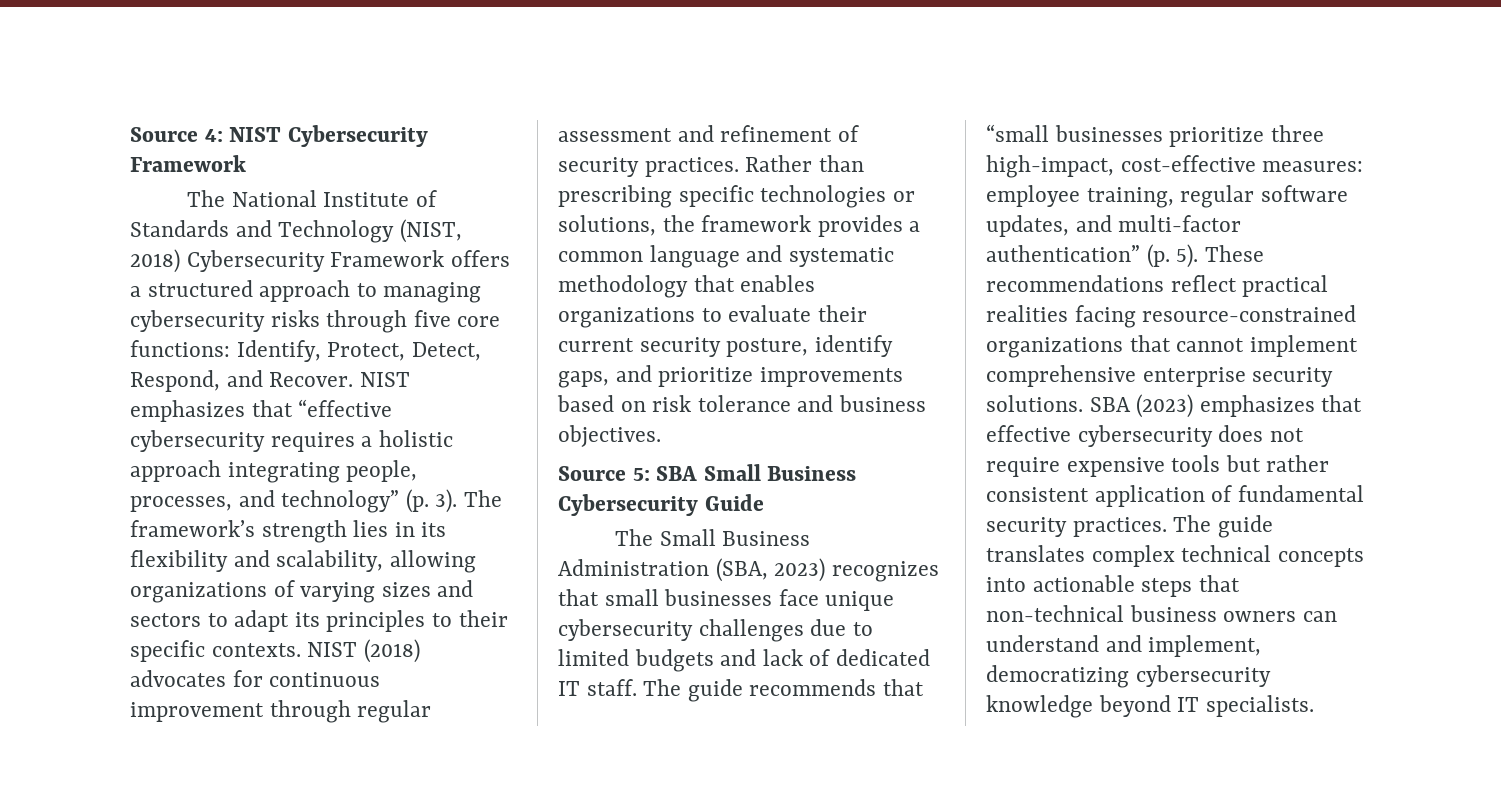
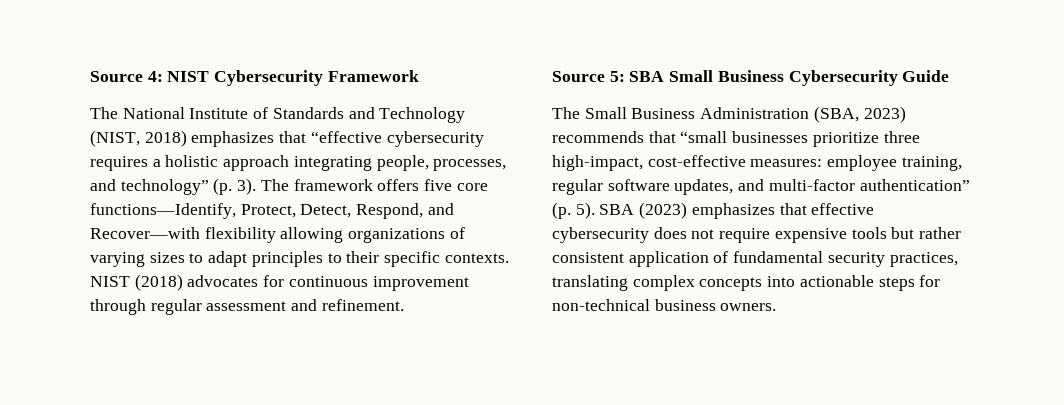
[186,250,510,272] [130,280,482,303] [130,310,501,333] [130,340,481,362] [130,370,410,392] Cybersecurity Framework offers a structured approach to managing cybersecurity risks through five core functions: Identify, Protect, Detect, Respond, and Recover. NIST -> (187, 138) none
[130,520,447,543] [130,550,384,572] framework’s strength lies in its flexibility and scalability, -> [293,179,488,191] [90,203,454,219] [90,227,276,243] framework offers five core functions—Identify, Protect, Detect, Respond, and Recover—with flexibility
[437,580,474,597] [130,613,201,627] and sectors -> (185, 257) none
[294,612,320,627] its -> (248, 259) none
[720,125,859,142] [558,155,864,177] [558,185,915,208] [558,215,921,237] [558,245,894,268] [558,275,816,298] [558,305,867,328] [558,335,893,357] [558,365,903,388] [557,395,927,412] [558,425,661,447] refinement of security practices. Rather than prescribing specific technologies or solutions, the framework provides a common language and systematic methodology that enables organizations to evaluate their current security posture, identify gaps, and prioritize improvements based on risk tolerance and business objectives. -> [321,299,404,311] refinement.
[831,561,939,582] [558,589,895,611] [558,619,873,642] [558,649,931,672] [558,679,743,702] recognizes that small businesses face unique cybersecurity challenges due to limited budgets and lack of dedicated IT staff. The guide -> (906, 114) none
[1204,245,1264,262] [986,275,1329,297] [986,305,1357,328] [986,335,1358,358] [986,365,1334,387] [986,395,1083,412] These recommendations reflect practical realities facing resource-constrained organizations that cannot implement comprehensive enterprise security solutions. -> (595, 210) none
[1072,515,1273,538] [986,545,1272,567] practices. The guide translates complex technical -> [889,252,958,267] [552,275,695,291] practices, translating complex
[1198,575,1240,592] that -> [919,275,941,287] for
[1223,611,1337,622] [986,635,1262,657] [986,665,1271,688] [986,695,1314,718] owners can understand and implement, democratizing cybersecurity knowledge beyond IT specialists. -> [720,303,777,311] owners.

